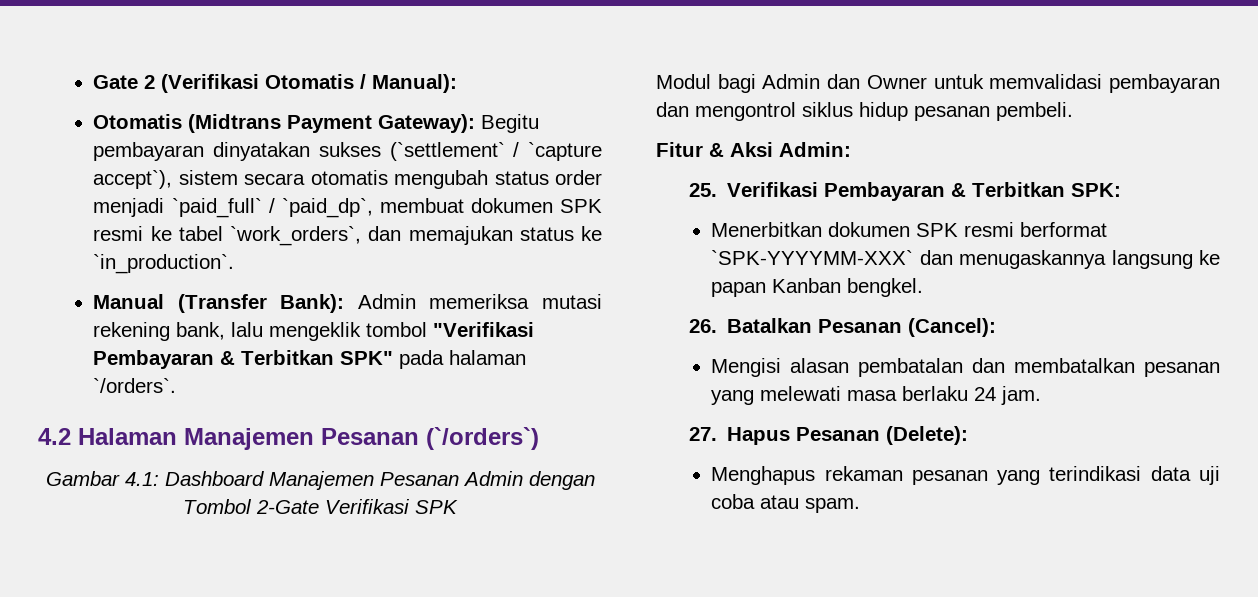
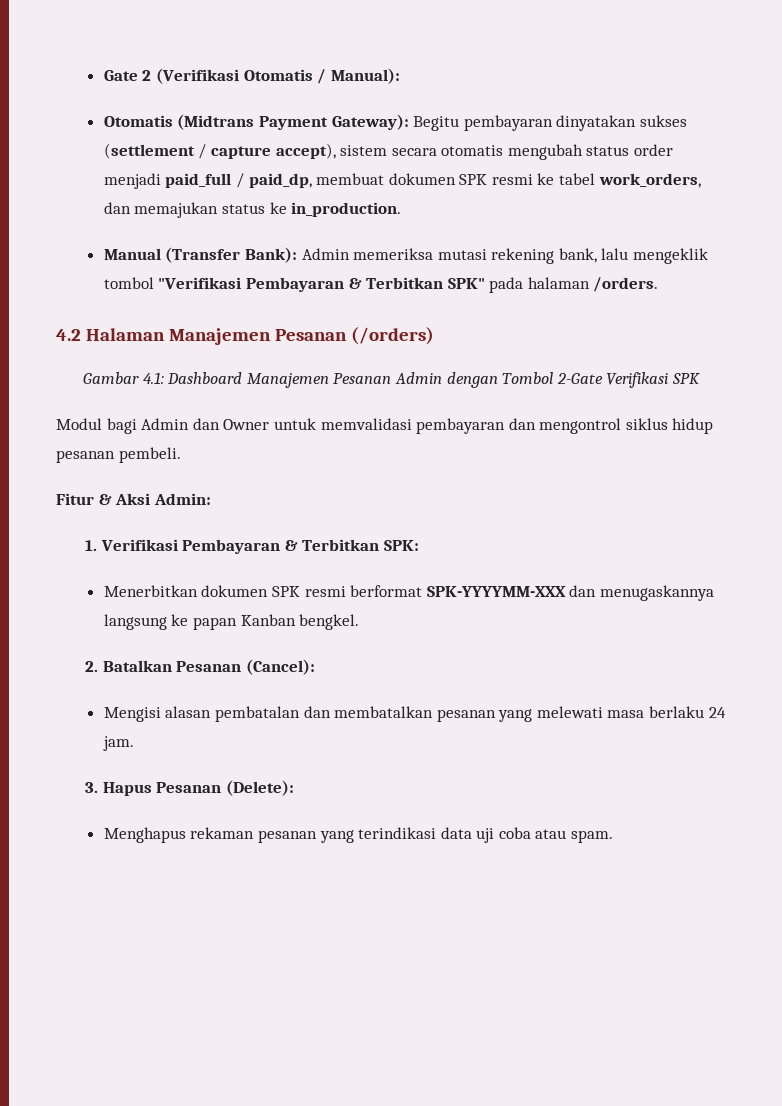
[389,142,603,161] [93,170,173,189] (`settlement` / `capture accept`), -> [103,143,336,159] (settlement / capture accept),
[171,198,373,218] `paid_full` / `paid_dp`, -> [165,173,312,188] paid_full / paid_dp,
[230,226,362,246] `work_orders`, -> [598,173,701,188] work_orders,
[93,254,235,274] `in_production`. -> [291,202,402,217] in_production.
[93,378,177,393] `/orders`. -> [593,277,659,292] /orders.
[426,427,539,450] (`/orders`) -> [350,327,434,345] (/orders)
[688,183,717,197] 25. -> [85,540,98,551] 1.
[711,250,914,265] `SPK-YYYYMM-XXX` -> [426,586,566,597] SPK-YYYYMM-XXX
[688,319,717,333] 26. -> [85,661,99,672] 2.
[688,427,717,441] 27. -> [85,782,99,793] 3.

